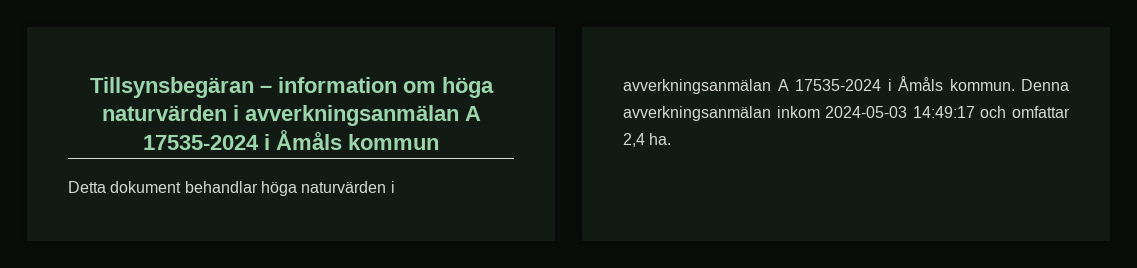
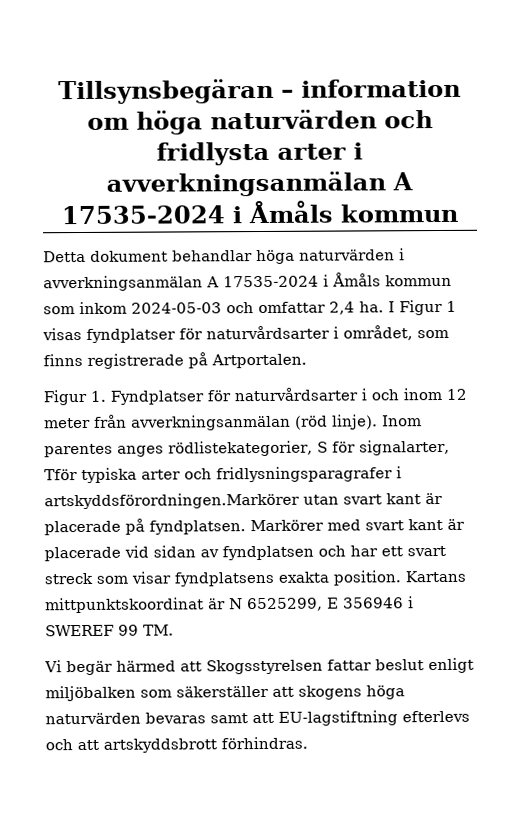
(227, 113) none -> [383,110,433,129] [156,141,346,166] och fridlysta arter
[949,79,1069,91] [623,106,771,121] kommun. Denna avverkningsanmälan -> [385,274,452,287] [43,306,75,315] kommun som
[912,106,975,118] 14:49:17 -> (222, 308) none
(672, 139) none -> [388,299,457,316] [42,325,449,343] [43,352,307,369] [43,387,467,406] [44,414,422,431] [44,439,450,458] [44,466,402,484] [44,492,443,510] [44,518,465,536] [44,545,446,562] [44,570,466,587] [45,596,414,614] [45,624,174,637] [44,657,474,676] [45,685,405,702] [45,710,470,726] [45,736,308,753] I Figur 1 visas fyndplatser för naturvårdsarter i området, som finns registrerade på Artportalen. // Figur 1. Fyndplatser för naturvårdsarter i och inom 12 meter från avverkningsanmälan (röd linje). Inom parentes anges rödlistekategorier, S för signalarter, Tför typiska arter och fridlysningsparagrafer i artskyddsförordningen.Markörer utan svart kant är placerade på fyndplatsen. Markörer med svart kant är placerade vid sidan av fyndplatsen och har ett svart streck som visar fyndplatsens exakta position. Kartans mittpunktskoordinat är N 6525299, E 356946 i SWEREF 99 TM. // Vi begär härmed att Skogsstyrelsen fattar beslut enligt miljöbalken som säkerställer att skogens höga naturvärden bevaras samt att EU-lagstiftning efterlevs och att artskyddsbrott förhindras.

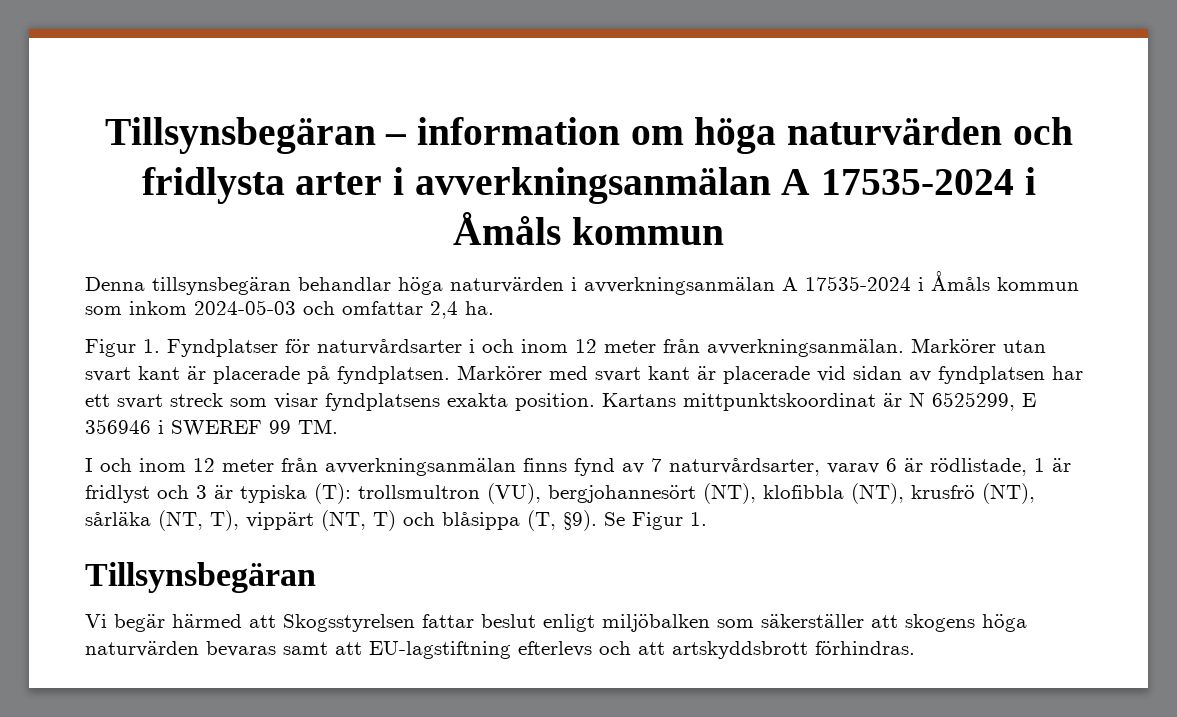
[43,250,168,263] Detta dokument -> [85,277,291,295] Denna tillsynsbegäran
[388,299,457,316] [42,325,449,343] [43,352,307,369] I Figur 1 visas fyndplatser för naturvårdsarter i området, som finns registrerade på Artportalen. -> (494, 308) none
[131,414,422,431] [44,439,450,458] [44,466,402,484] [44,492,300,510] avverkningsanmälan (röd linje). Inom parentes anges rödlistekategorier, S för signalarter, Tför typiska arter och fridlysningsparagrafer i artskyddsförordningen.Markörer -> [707,338,996,357] avverkningsanmälan. Markörer
[318,545,346,557] och -> (1045, 375) none
(174, 630) none -> [85,458,1071,476] [85,483,1035,504] [85,510,707,531] [85,562,316,593] // I och inom 12 meter från avverkningsanmälan finns fynd av 7 naturvårdsarter, varav 6 är rödlistade, 1 är fridlyst och 3 är typiska (T): trollsmultron (VU), bergjohannesört (NT), klofibbla (NT), krusfrö (NT), sårläka (NT, T), vippärt (NT, T) och blåsippa (T, §9). Se Figur 1. // Tillsynsbegäran

